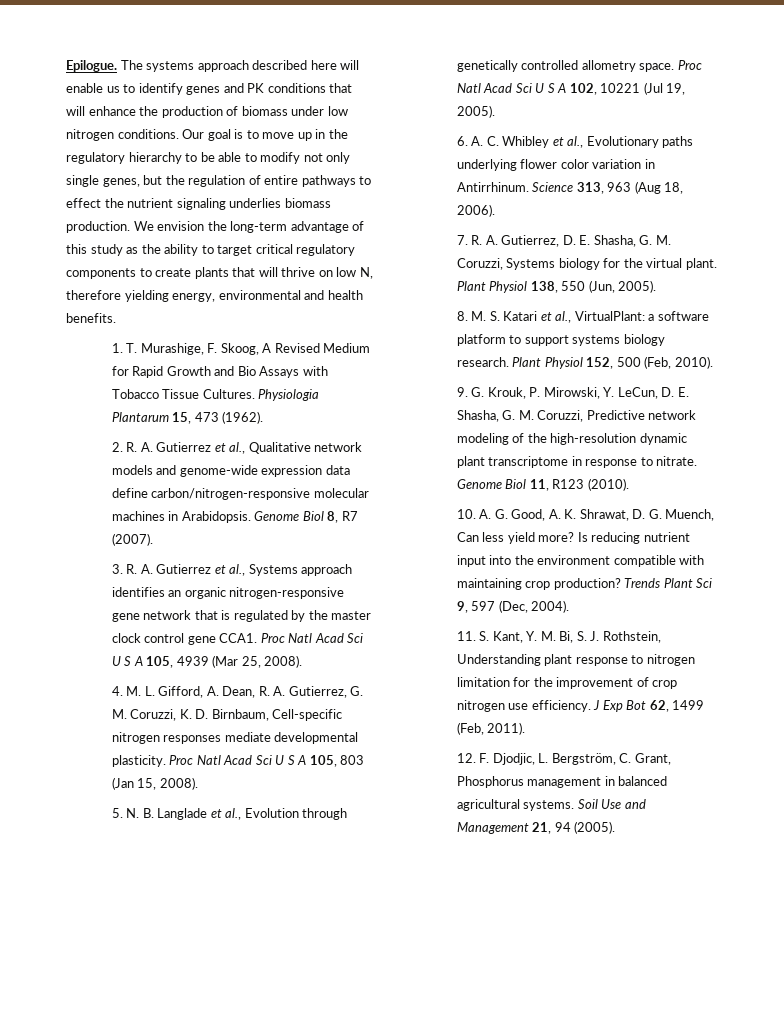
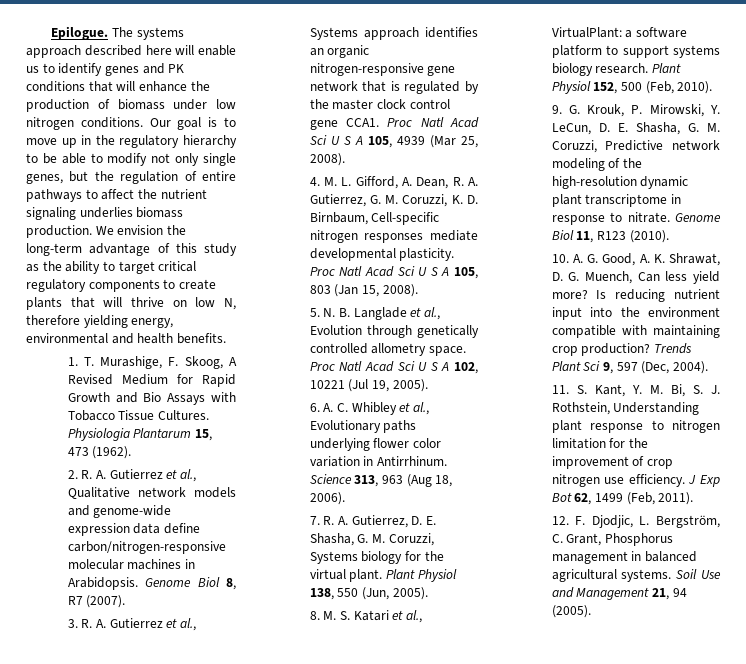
[66,198,101,208] effect -> [101,189,135,200] affect

